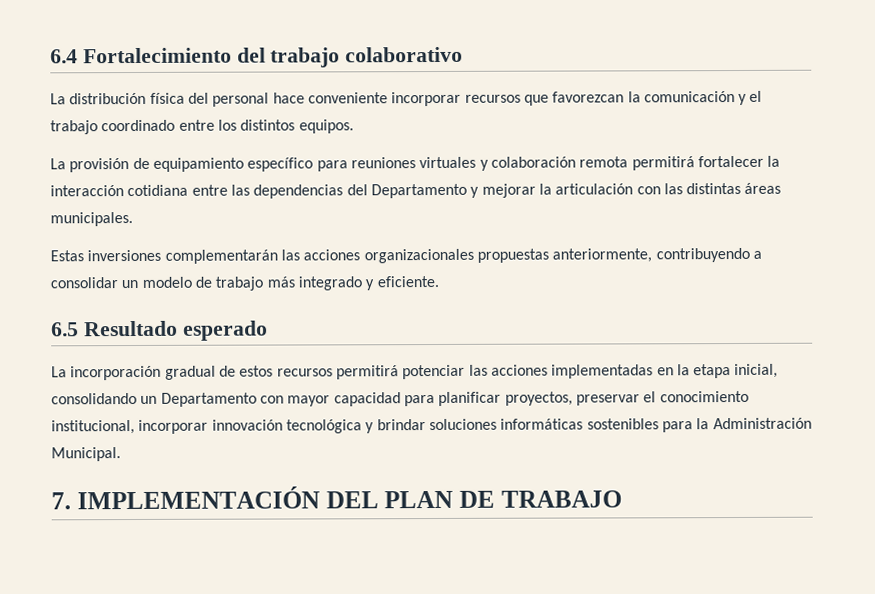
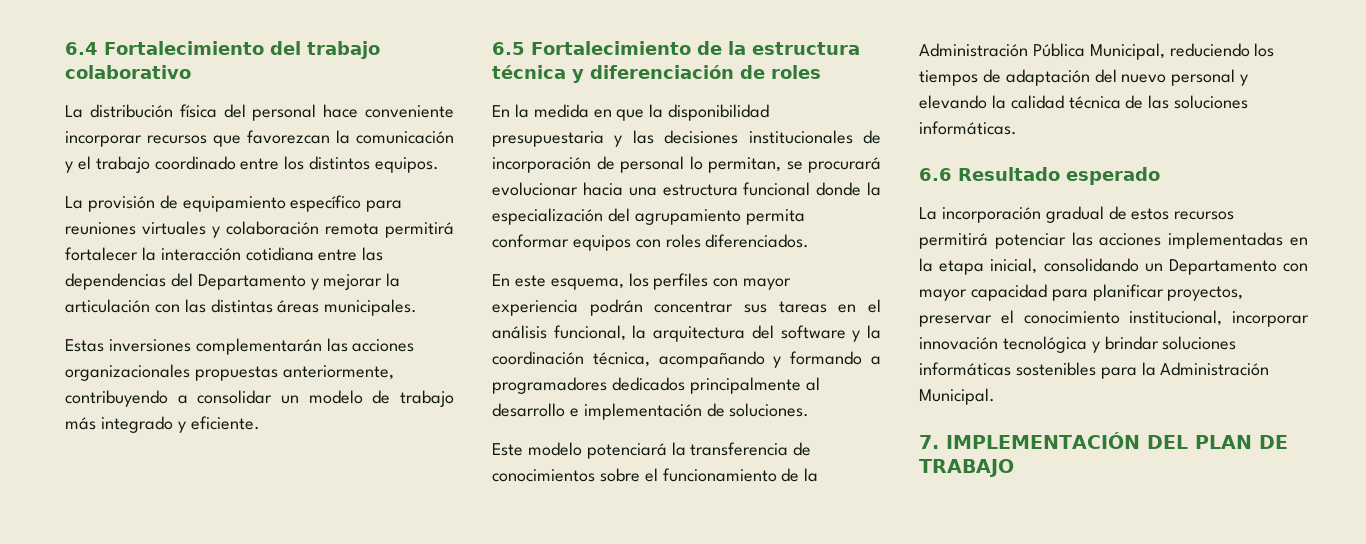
(79, 329) none -> [531,41,860,55] [492,65,821,83] [492,104,770,121] [492,130,881,147] [492,156,881,173] [492,182,881,196] [492,208,805,225] [492,234,810,251] [492,273,792,290] [492,299,882,316] [492,325,881,342] [492,351,881,368] [492,377,820,394] [492,403,810,420] [492,442,812,459] [492,468,819,482] [919,43,1275,60] [919,69,1249,86] [919,95,1249,109] [919,121,1017,135] [919,168,952,181] Fortalecimiento de la estructura técnica y diferenciación de roles // En la medida en que la disponibilidad presupuestaria y las decisiones institucionales de incorporación de personal lo permitan, se procurará evolucionar hacia una estructura funcional donde la especialización del agrupamiento permita conformar equipos con roles diferenciados. // En este esquema, los perfiles con mayor experiencia podrán concentrar sus tareas en el análisis funcional, la arquitectura del software y la coordinación técnica, acompañando y formando a programadores dedicados principalmente al desarrollo e implementación de soluciones. // Este modelo potenciará la transferencia de conocimientos sobre el funcionamiento de la Administración Pública Municipal, reduciendo los tiempos de adaptación del nuevo personal y elevando la calidad técnica de las soluciones informáticas. // 6.6

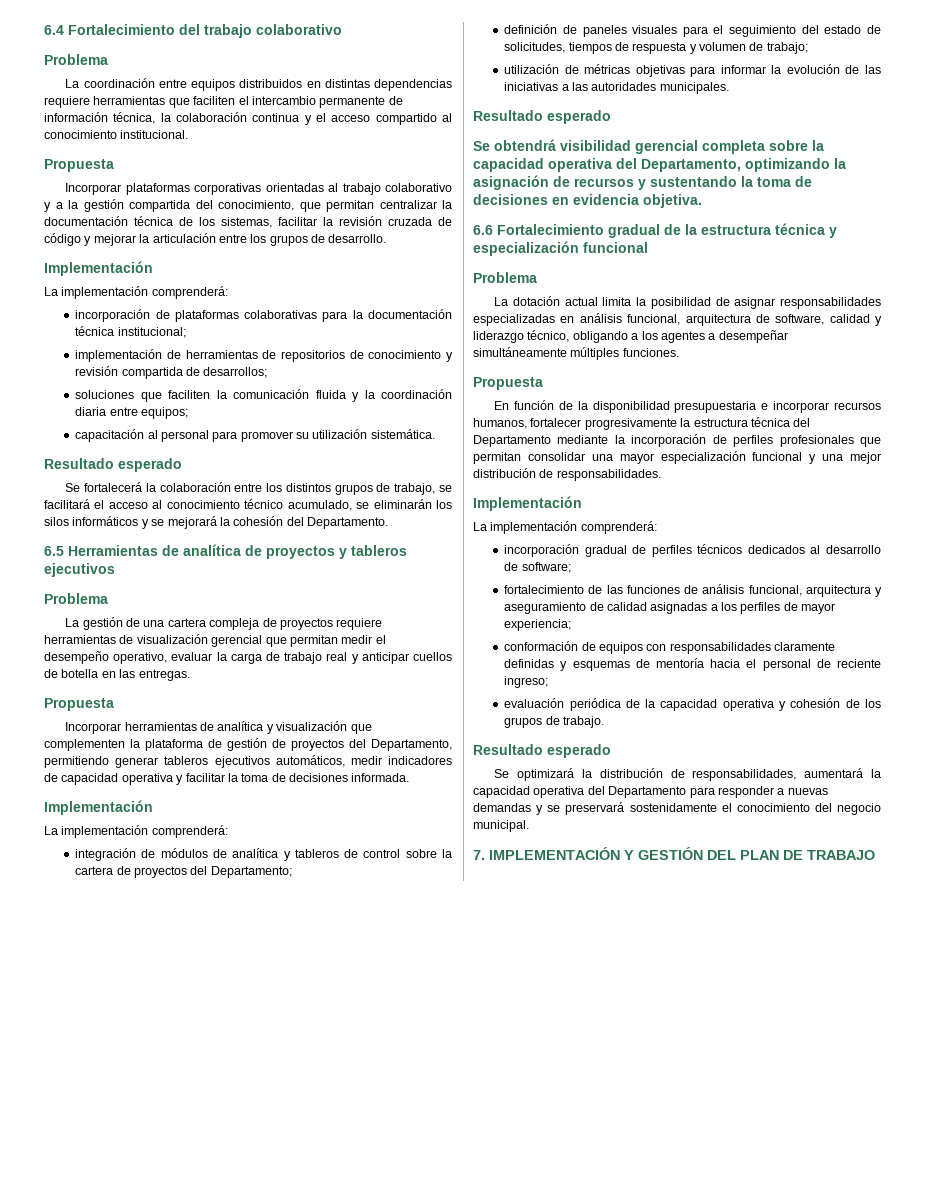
[65,104,454,121] [65,130,454,147] [65,156,440,173] [65,195,403,212] [65,221,454,238] [65,247,384,261] [65,273,401,290] [65,299,418,316] [65,338,415,355] [65,364,394,381] [65,390,455,407] [65,416,260,433] [492,41,691,55] // La distribución física del personal hace conveniente incorporar recursos que favorezcan la comunicación y el trabajo coordinado entre los distintos equipos. // La provisión de equipamiento específico para reuniones virtuales y colaboración remota permitirá fortalecer la interacción cotidiana entre las dependencias del Departamento y mejorar la articulación con las distintas áreas municipales. // Estas inversiones complementarán las acciones organizacionales propuestas anteriormente, contribuyendo a consolidar un modelo de trabajo más integrado y eficiente. // 6.5 Fortalecimiento -> [44,54,108,65] [65,78,452,91] [44,96,403,108] [44,112,452,125] [44,130,189,139] [44,159,114,172] [65,183,452,195] [44,199,452,212] [44,216,452,228] [44,233,387,246] [44,261,153,276] [44,286,228,299] [75,309,452,322] [75,326,186,338] [75,349,453,362] [75,366,268,379] [75,389,452,402] [75,407,188,419] [75,429,435,442] [44,458,182,472] [65,482,453,495] [44,499,453,511] [44,516,388,529] [44,544,407,559] [44,563,115,577] [44,593,108,604] [65,617,383,630] [44,634,386,647] [44,651,452,664] [44,669,190,681] [44,698,114,711] [65,721,372,734] [44,738,452,751] [44,755,452,768] [44,773,410,785] [44,800,153,815] [44,825,228,838] [75,848,452,861] [75,866,292,878] [504,24,881,37] [504,42,808,54] [504,64,881,77] [504,82,729,94] [473,110,611,124] [473,139,824,154] [473,158,846,172] [473,175,812,190] [473,194,702,208] [473,224,660,238] // Problema // La coordinación entre equipos distribuidos en distintas dependencias requiere herramientas que faciliten el intercambio permanente de información técnica, la colaboración continua y el acceso compartido al conocimiento institucional. // Propuesta // Incorporar plataformas corporativas orientadas al trabajo colaborativo y a la gestión compartida del conocimiento, que permitan centralizar la documentación técnica de los sistemas, facilitar la revisión cruzada de código y mejorar la articulación entre los grupos de desarrollo. // Implementación // La implementación comprenderá: // incorporación de plataformas colaborativas para la documentación técnica institucional; // implementación de herramientas de repositorios de conocimiento y revisión compartida de desarrollos; // soluciones que faciliten la comunicación fluida y la coordinación diaria entre equipos; // capacitación al personal para promover su utilización sistemática. // Resultado esperado // Se fortalecerá la colaboración entre los distintos grupos de trabajo, se facilitará el acceso al conocimiento técnico acumulado, se eliminarán los silos informáticos y se mejorará la cohesión del Departamento. // 6.5 Herramientas de analítica de proyectos y tableros ejecutivos // Problema // La gestión de una cartera compleja de proyectos requiere herramientas de visualización gerencial que permitan medir el desempeño operativo, evaluar la carga de trabajo real y anticipar cuellos de botella en las entregas. // Propuesta // Incorporar herramientas de analítica y visualización que complementen la plataforma de gestión de proyectos del Departamento, permitiendo generar tableros ejecutivos automáticos, medir indicadores de capacidad operativa y facilitar la toma de decisiones informada. // Implementación // La implementación comprenderá: // integración de módulos de analítica y tableros de control sobre la cartera de proyectos del Departamento; // definición de paneles visuales para el seguimiento del estado de solicitudes, tiempos de respuesta y volumen de trabajo; // utilización de métricas objetivas para informar la evolución de las iniciativas a las autoridades municipales. // Resultado esperado // Se obtendrá visibilidad gerencial completa sobre la capacidad operativa del Departamento, optimizando la asignación de recursos y sustentando la toma de decisiones en evidencia objetiva. // 6.6 Fortalecimiento gradual
[590,65,821,79] [492,104,770,121] [492,130,881,147] [492,156,881,173] [492,182,881,196] [492,208,805,225] [492,234,810,251] [492,273,792,290] [492,299,882,316] [492,325,881,342] [492,351,881,368] [492,377,820,394] [492,403,810,420] [492,442,812,459] [492,468,819,482] [919,43,1275,60] [919,69,1249,86] [919,95,1249,109] [919,121,1017,135] [919,167,1160,185] [919,206,1235,223] [919,232,1308,249] [919,258,1308,275] [919,284,1244,301] [919,310,1309,327] [919,336,1237,353] [919,362,1270,379] [919,388,995,405] diferenciación de roles // En la medida en que la disponibilidad presupuestaria y las decisiones institucionales de incorporación de personal lo permitan, se procurará evolucionar hacia una estructura funcional donde la especialización del agrupamiento permita conformar equipos con roles diferenciados. // En este esquema, los perfiles con mayor experiencia podrán concentrar sus tareas en el análisis funcional, la arquitectura del software y la coordinación técnica, acompañando y formando a programadores dedicados principalmente al desarrollo e implementación de soluciones. // Este modelo potenciará la transferencia de conocimientos sobre el funcionamiento de la Administración Pública Municipal, reduciendo los tiempos de adaptación del nuevo personal y elevando la calidad técnica de las soluciones informáticas. // 6.6 Resultado esperado // La incorporación gradual de estos recursos permitirá potenciar las acciones implementadas en la etapa inicial, consolidando un Departamento con mayor capacidad para planificar proyectos, preservar el conocimiento institucional, incorporar innovación tecnológica y brindar soluciones informáticas sostenibles para la Administración Municipal. -> [473,241,648,256] [473,272,537,283] [494,296,881,309] [473,313,882,326] [473,330,788,343] [473,347,679,360] [473,377,543,390] [494,400,881,413] [473,417,811,430] [473,434,881,447] [473,451,881,464] [473,468,661,481] [473,496,582,511] [473,521,657,534] [504,544,881,557] [504,562,571,573] [504,584,882,597] [504,602,836,614] [504,619,572,631] [504,641,836,654] [504,658,882,671] [504,676,549,688] [504,698,881,711] [504,716,604,728] [473,744,611,758] [494,768,881,781] [473,786,828,798] [473,802,881,815] [473,820,529,832] especialización funcional // Problema // La dotación actual limita la posibilidad de asignar responsabilidades especializadas en análisis funcional, arquitectura de software, calidad y liderazgo técnico, obligando a los agentes a desempeñar simultáneamente múltiples funciones. // Propuesta // En función de la disponibilidad presupuestaria e incorporar recursos humanos, fortalecer progresivamente la estructura técnica del Departamento mediante la incorporación de perfiles profesionales que permitan consolidar una mayor especialización funcional y una mejor distribución de responsabilidades. // Implementación // La implementación comprenderá: // incorporación gradual de perfiles técnicos dedicados al desarrollo de software; // fortalecimiento de las funciones de análisis funcional, arquitectura y aseguramiento de calidad asignadas a los perfiles de mayor experiencia; // conformación de equipos con responsabilidades claramente definidas y esquemas de mentoría hacia el personal de reciente ingreso; // evaluación periódica de la capacidad operativa y cohesión de los grupos de trabajo. // Resultado esperado // Se optimizará la distribución de responsabilidades, aumentará la capacidad operativa del Departamento para responder a nuevas demandas y se preservará sostenidamente el conocimiento del negocio municipal.
(1140, 440) none -> [624,847,703,860] Y GESTIÓN

